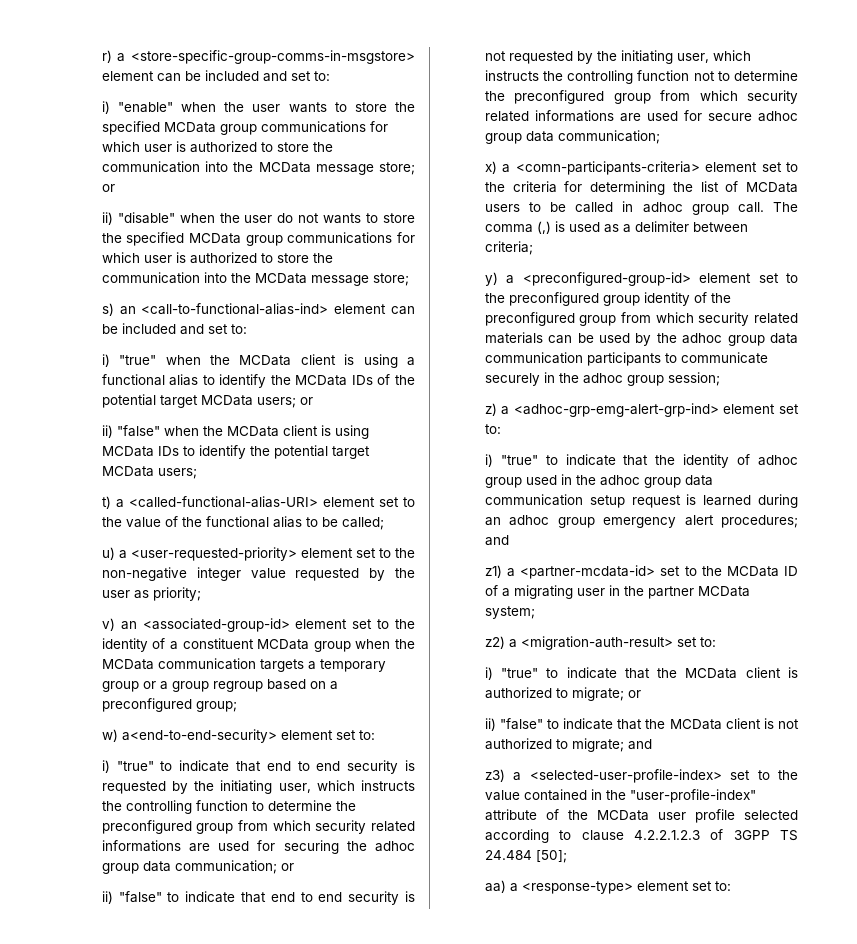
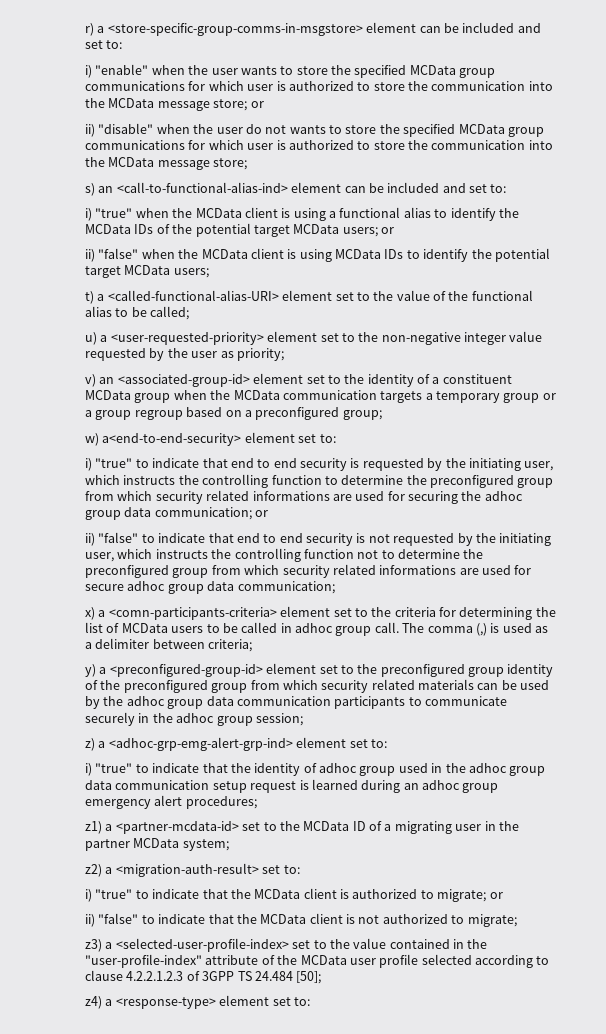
[484,535,509,546] and -> (257, 802) none
[627,739,652,750] and -> (517, 920) none
[484,880,506,893] aa) -> [85,996,103,1009] z4)

